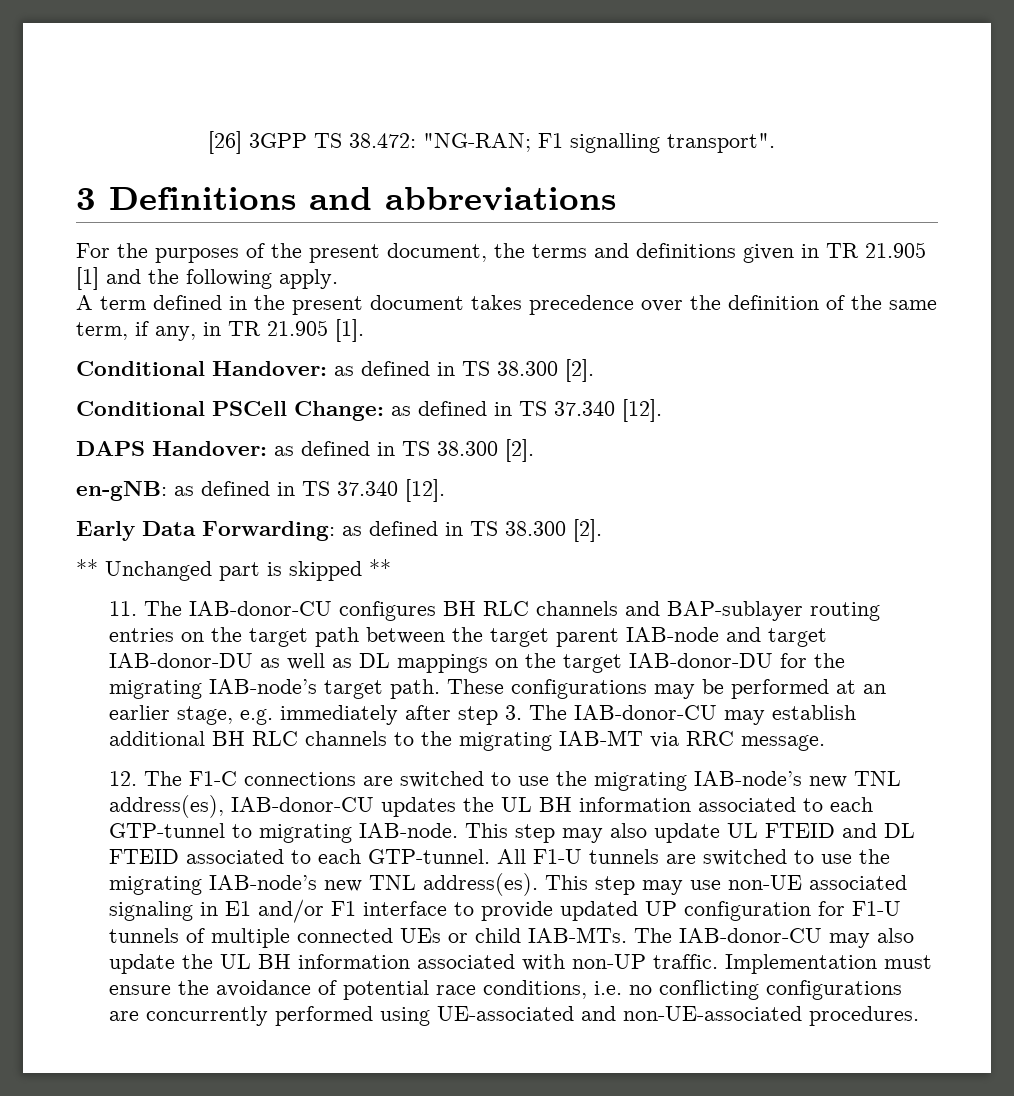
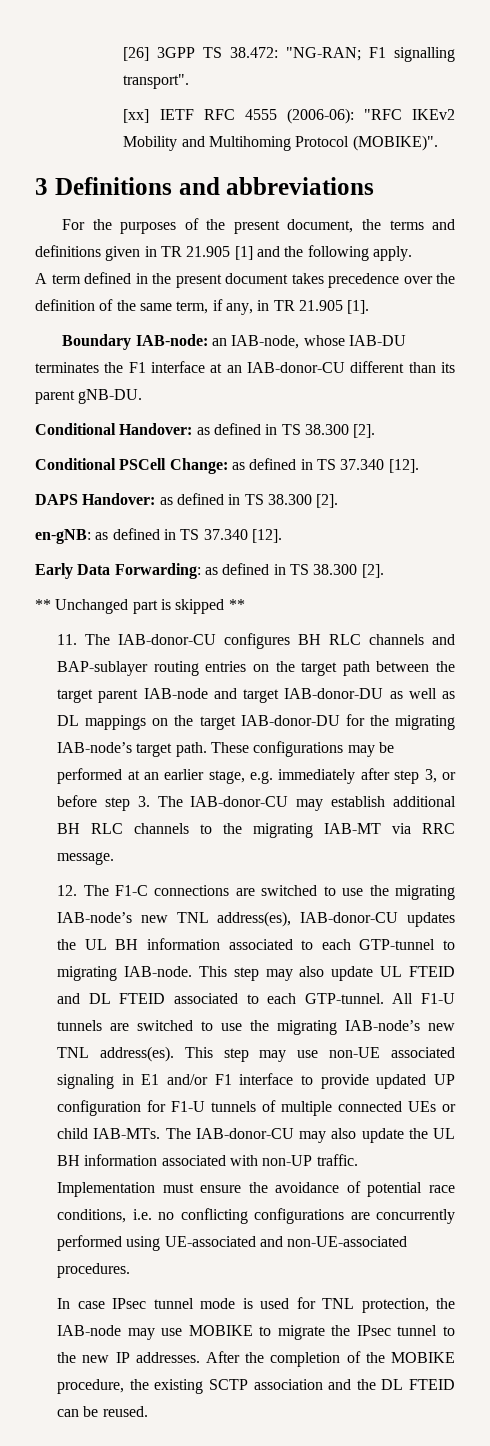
(775, 143) none -> [123,108,455,124] [123,135,438,151] // [xx] IETF RFC 4555 (2006-06): "RFC IKEv2 Mobility and Multihoming Protocol (MOBIKE)".
(364, 330) none -> [62,334,407,350] [35,361,455,373] [35,389,143,404] // Boundary IAB-node: an IAB-node, whose IAB-DU terminates the F1 interface at an IAB-donor-CU different than its parent gNB-DU.
(498, 715) none -> [424,769,456,783] [57,795,130,811] 3, or before step
(919, 1016) none -> [57,1297,456,1313] [57,1325,455,1340] [57,1351,456,1367] [57,1379,455,1394] [57,1406,148,1417] // In case IPsec tunnel mode is used for TNL protection, the IAB-node may use MOBIKE to migrate the IPsec tunnel to the new IP addresses. After the completion of the MOBIKE procedure, the existing SCTP association and the DL FTEID can be reused.

